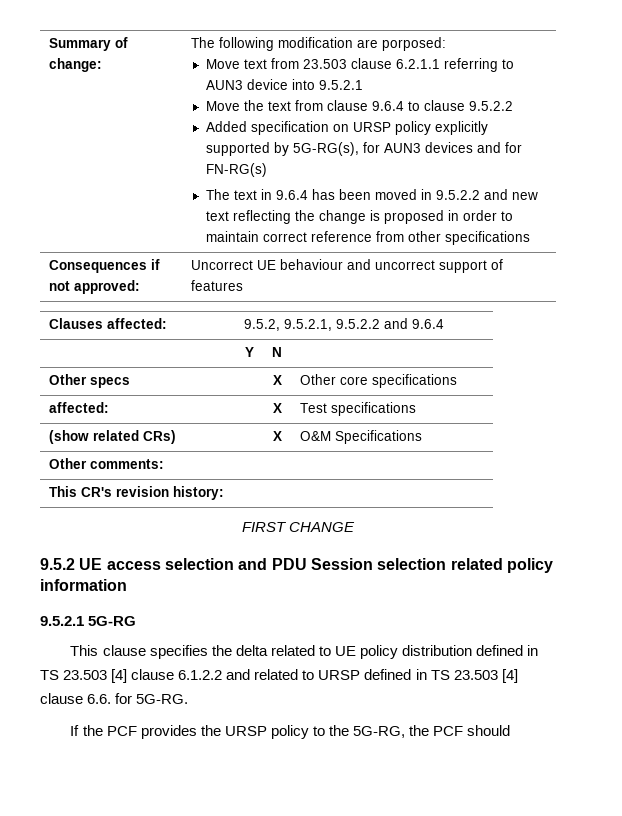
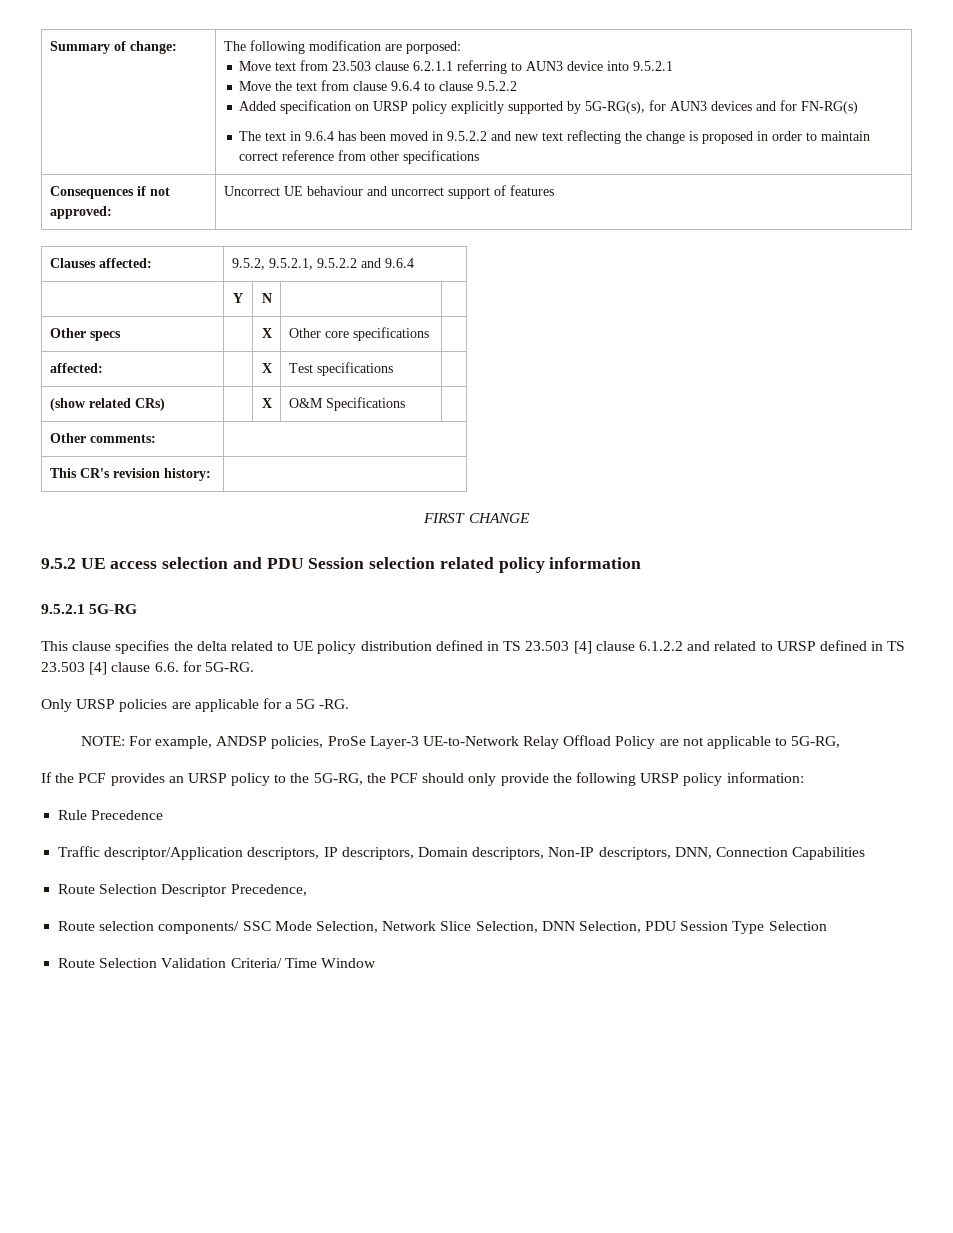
(189, 699) none -> [41,698,350,712] [80,735,841,749] // Only URSP policies are applicable for a 5G -RG. // NOTE: For example, ANDSP policies, ProSe Layer-3 UE-to-Network Relay Offload Policy are not applicable to 5G-RG,
[200,725,221,736] the -> [168,776,184,783] an
(511, 730) none -> [468,772,804,786] [58,810,164,820] [58,846,866,860] [58,884,307,897] [58,921,827,934] [58,958,376,968] only provide the following URSP policy information: // Rule Precedence // Traffic descriptor/Application descriptors, IP descriptors, Domain descriptors, Non-IP descriptors, DNN, Connection Capabilities // Route Selection Descriptor Precedence, // Route selection components/ SSC Mode Selection, Network Slice Selection, DNN Selection, PDU Session Type Selection // Route Selection Validation Criteria/ Time Window

